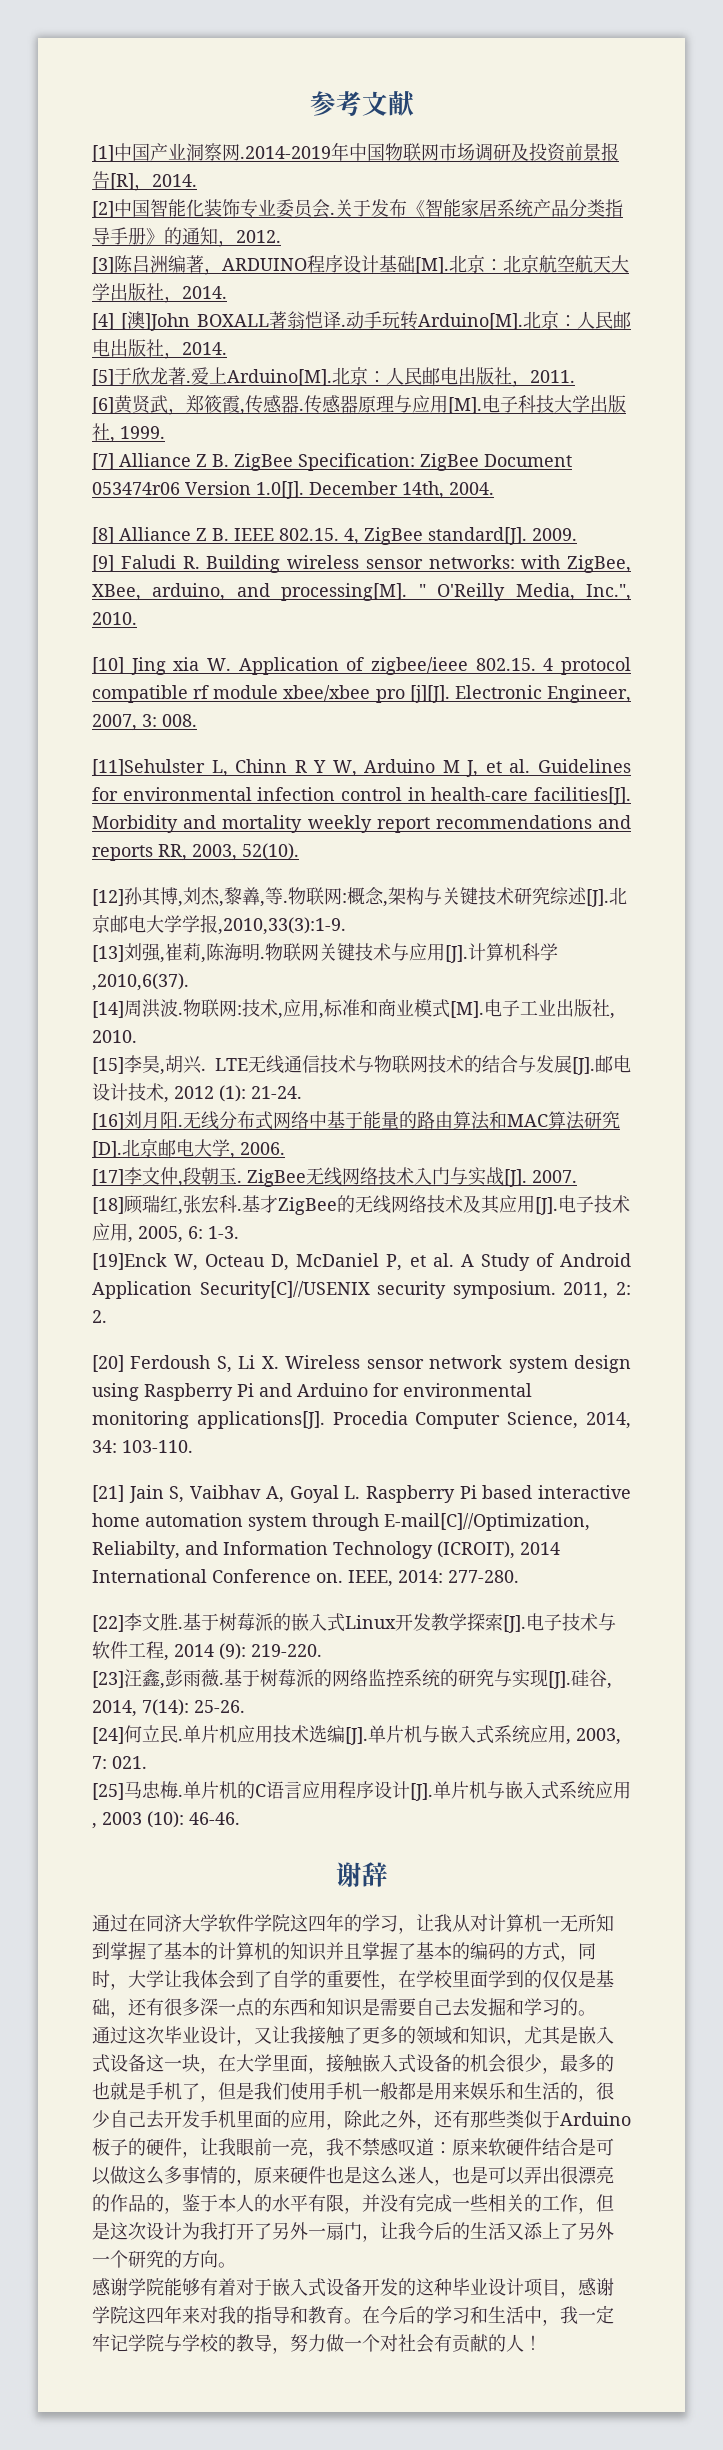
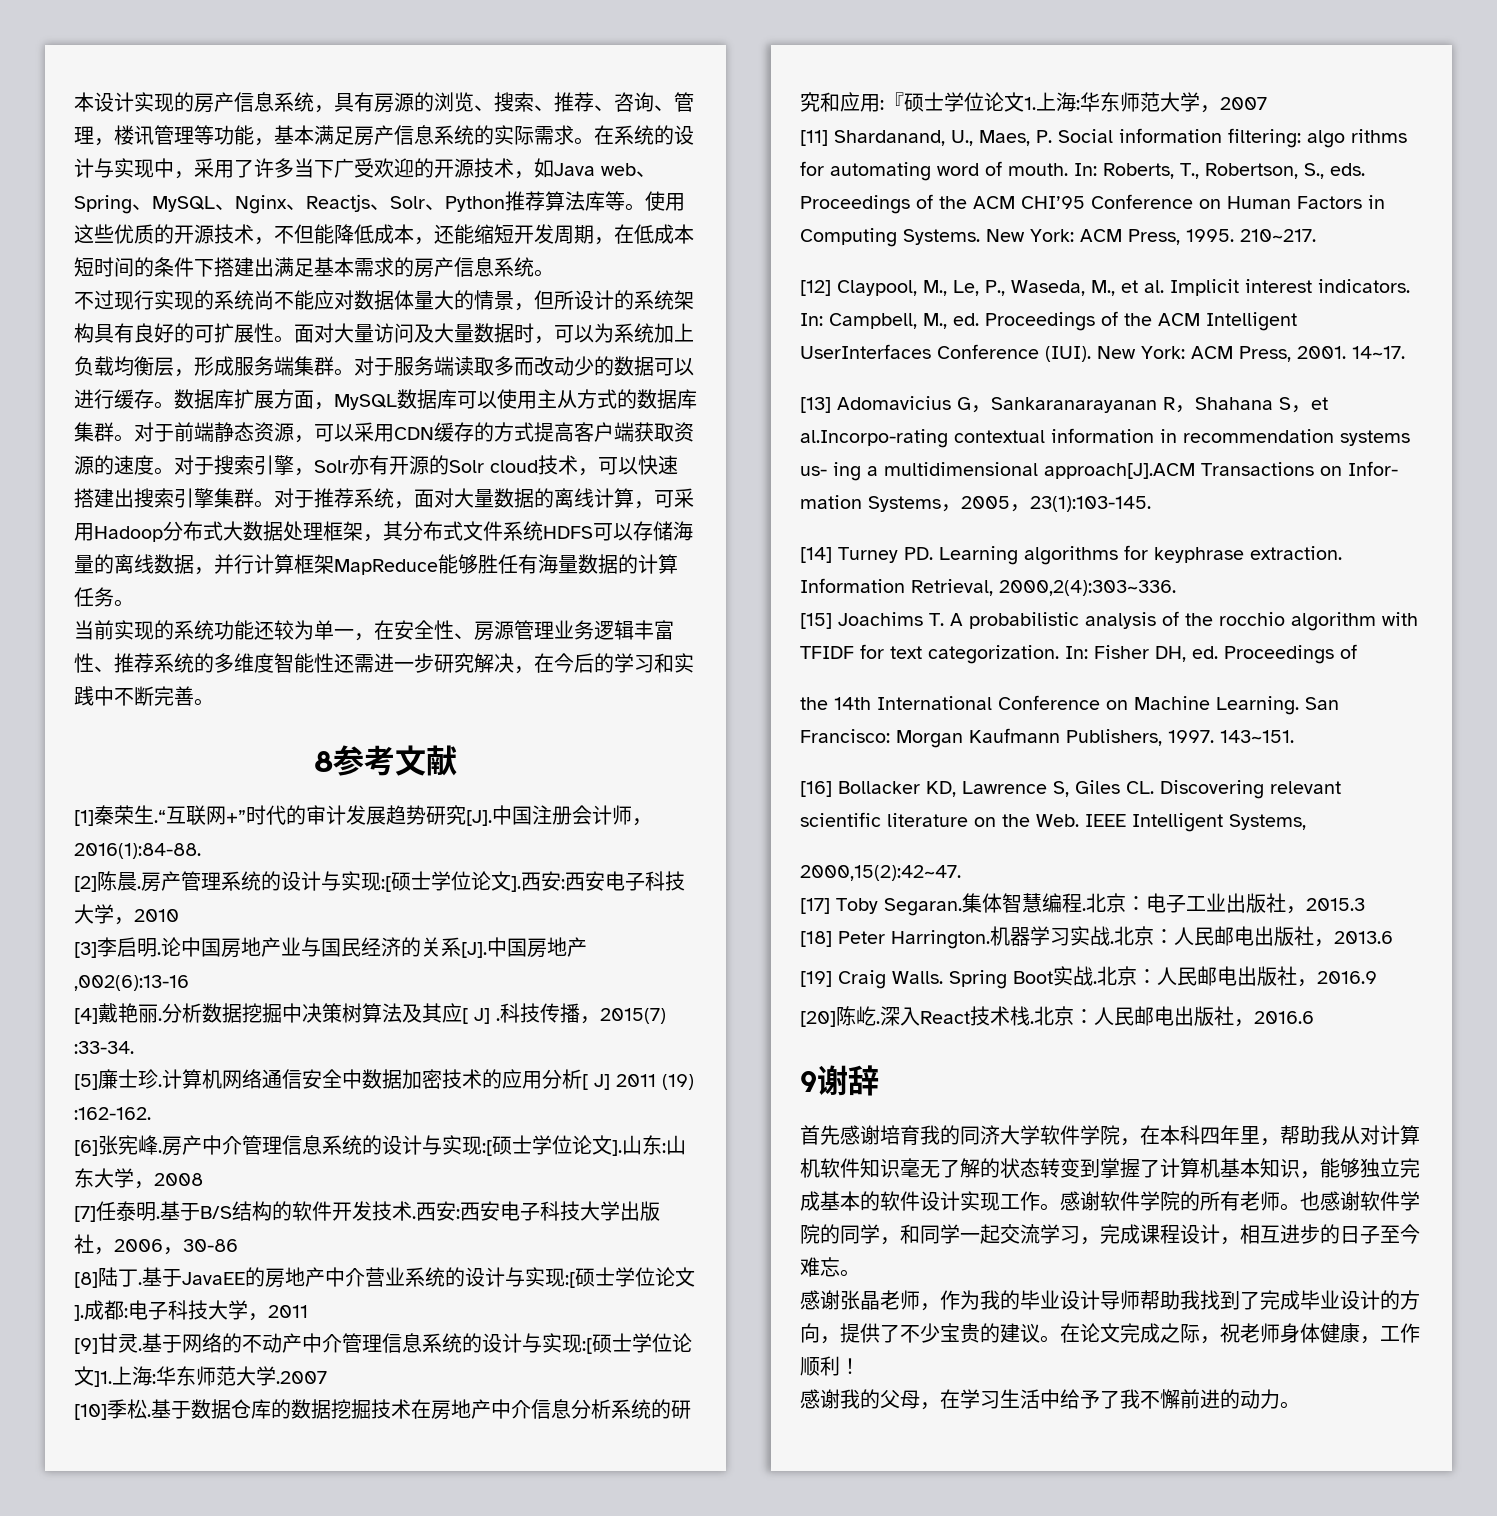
[309,91,415,116] [92,142,619,162] [92,171,197,191] [92,199,623,218] [92,227,281,247] [92,255,629,275] [92,283,227,303] [92,311,631,331] [92,339,227,359] [92,367,575,387] [92,395,626,415] [92,423,165,443] [92,453,572,471] [92,481,494,499] [92,527,577,545] [92,555,631,573] [92,583,631,601] [92,612,137,625] [92,657,631,675] [92,685,632,703] [92,714,197,731] [92,759,631,777] [92,787,631,805] [92,815,631,833] [92,843,299,861] [92,887,627,907] [92,914,346,935] [92,943,558,963] [92,973,189,991] [92,999,615,1019] [92,1030,137,1043] [92,1055,631,1075] [92,1083,302,1103] [92,1111,620,1130] [92,1139,285,1159] [92,1167,577,1187] [92,1195,630,1215] [92,1223,239,1243] [92,1253,631,1271] [92,1281,632,1299] [92,1310,107,1323] [92,1355,632,1373] [92,1383,532,1401] [92,1411,631,1429] [92,1440,193,1453] [92,1485,631,1503] [92,1513,590,1531] [92,1541,560,1559] [92,1569,519,1587] [92,1613,616,1633] [92,1641,322,1661] [92,1669,612,1689] [92,1699,245,1717] [92,1725,621,1745] [92,1756,147,1769] [92,1781,631,1801] [92,1811,240,1829] [335,1862,388,1887] [92,1913,614,1934] [92,1942,596,1962] [92,1970,614,1990] [92,1998,596,2018] [92,2026,614,2046] [92,2054,614,2074] [92,2082,614,2102] [92,2110,631,2130] [92,2138,614,2158] [92,2166,614,2186] [92,2193,614,2214] [92,2222,614,2242] [92,2250,236,2268] [92,2278,614,2298] [92,2305,614,2326] [92,2333,542,2354] 参考文献 // [1]中国产业洞察网.2014-2019年中国物联网市场调研及投资前景报告[R]，2014. // [2]中国智能化装饰专业委员会.关于发布《智能家居系统产品分类指导手册》的通知，2012. // [3]陈吕洲编著，ARDUINO程序设计基础[M].北京：北京航空航天大学出版社，2014. // [4] [澳]John BOXALL著翁恺译.动手玩转Arduino[M].北京：人民邮电出版社，2014. // [5]于欣龙著.爱上Arduino[M].北京：人民邮电出版社，2011. // [6]黄贤武，郑筱霞,传感器.传感器原理与应用[M].电子科技大学出版社, 1999. // [7] Alliance Z B. ZigBee Specification: ZigBee Document 053474r06 Version 1.0[J]. December 14th, 2004. // [8] Alliance Z B. IEEE 802.15. 4, ZigBee standard[J]. 2009. // [9] Faludi R. Building wireless sensor networks: with ZigBee, XBee, arduino, and processing[M]. " O'Reilly Media, Inc.", 2010. // [10] Jing xia W. Application of zigbee/ieee 802.15. 4 protocol compatible rf module xbee/xbee pro [j][J]. Electronic Engineer, 2007, 3: 008. // [11]Sehulster L, Chinn R Y W, Arduino M J, et al. Guidelines for environmental infection control in health-care facilities[J]. Morbidity and mortality weekly report recommendations and reports RR, 2003, 52(10). // [12]孙其博,刘杰,黎羴,等.物联网:概念,架构与关键技术研究综述[J].北京邮电大学学报,2010,33(3):1-9. // [13]刘强,崔莉,陈海明.物联网关键技术与应用[J].计算机科学,2010,6(37). // [14]周洪波.物联网:技术,应用,标准和商业模式[M].电子工业出版社, 2010. // [15]李昊,胡兴. LTE无线通信技术与物联网技术的结合与发展[J].邮电设计技术, 2012 (1): 21-24. // [16]刘月阳.无线分布式网络中基于能量的路由算法和MAC算法研究[D].北京邮电大学, 2006. // [17]李文仲,段朝玉. ZigBee无线网络技术入门与实战[J]. 2007. // [18]顾瑞红,张宏科.基才ZigBee的无线网络技术及其应用[J].电子技术应用, 2005, 6: 1-3. // [19]Enck W, Octeau D, McDaniel P, et al. A Study of Android Application Security[C]//USENIX security symposium. 2011, 2: 2. // [20] Ferdoush S, Li X. Wireless sensor network system design using Raspberry Pi and Arduino for environmental monitoring applications[J]. Procedia Computer Science, 2014, 34: 103-110. // [21] Jain S, Vaibhav A, Goyal L. Raspberry Pi based interactive home automation system through E-mail[C]//Optimization, Reliabilty, and Information Technology (ICROIT), 2014 International Conference on. IEEE, 2014: 277-280. // [22]李文胜.基于树莓派的嵌入式Linux开发教学探索[J].电子技术与软件工程, 2014 (9): 219-220. // [23]汪鑫,彭雨薇.基于树莓派的网络监控系统的研究与实现[J].硅谷, 2014, 7(14): 25-26. // [24]何立民.单片机应用技术选编[J].单片机与嵌入式系统应用, 2003, 7: 021. // [25]马忠梅.单片机的C语言应用程序设计[J].单片机与嵌入式系统应用, 2003 (10): 46-46. // 谢辞 // 通过在同济大学软件学院这四年的学习，让我从对计算机一无所知到掌握了基本的计算机的知识并且掌握了基本的编码的方式，同时，大学让我体会到了自学的重要性，在学校里面学到的仅仅是基础，还有很多深一点的东西和知识是需要自己去发掘和学习的。 // 通过这次毕业设计，又让我接触了更多的领域和知识，尤其是嵌入式设备这一块，在大学里面，接触嵌入式设备的机会很少，最多的也就是手机了，但是我们使用手机一般都是用来娱乐和生活的，很少自己去开发手机里面的应用，除此之外，还有那些类似于Arduino板子的硬件，让我眼前一亮，我不禁感叹道：原来软硬件结合是可以做这么多事情的，原来硬件也是这么迷人，也是可以弄出很漂亮的作品的，鉴于本人的水平有限，并没有完成一些相关的工作，但是这次设计为我打开了另外一扇门，让我今后的生活又添上了另外一个研究的方向。 // 感谢学院能够有着对于嵌入式设备开发的这种毕业设计项目，感谢学院这四年来对我的指导和教育。在今后的学习和生活中，我一定牢记学院与学校的教导，努力做一个对社会有贡献的人！ -> [74,92,694,113] [74,125,694,146] [74,158,656,179] [74,191,685,214] [74,224,694,245] [74,257,554,278] [74,290,694,311] [74,323,694,344] [74,356,694,377] [74,389,697,410] [74,422,694,443] [74,455,678,476] [74,488,694,509] [74,521,693,542] [74,554,678,575] [74,587,134,607] [74,620,674,641] [74,653,694,674] [74,686,214,706] [314,745,457,776] [74,805,652,826] [74,843,201,859] [74,871,685,892] [74,904,179,925] [74,937,587,958] [74,975,189,991] [74,1003,666,1024] [74,1041,134,1054] [74,1069,694,1090] [74,1107,151,1120] [74,1135,686,1156] [74,1168,203,1189] [74,1201,660,1222] [74,1234,238,1255] [74,1267,695,1288] [74,1300,308,1321] [74,1333,692,1354] [74,1366,327,1387] [74,1399,691,1420] [800,92,1267,113] [800,128,1407,148] [800,161,1365,181] [800,194,1385,214] [800,228,1316,247] [800,279,1410,296] [800,311,1297,331] [800,344,1405,362] [800,396,1328,413] [800,428,1410,448] [800,461,1398,481] [800,495,1151,512] [800,545,1342,565] [800,578,1176,596] [800,611,1418,631] [800,644,1357,664] [800,695,1339,715] [800,728,1294,748] [800,780,1341,799] [800,812,1306,832] [800,865,961,881] [800,893,1365,916] [800,926,1393,949] [800,966,1377,989] [800,1006,1314,1027] [800,1065,879,1096] [800,1125,1420,1146] [800,1158,1420,1179] [800,1191,1420,1211] [800,1224,1420,1245] [800,1257,860,1277] [800,1290,1420,1311] [800,1323,1420,1344] [800,1356,860,1376] [800,1389,1300,1410] 本设计实现的房产信息系统，具有房源的浏览、搜索、推荐、咨询、管理，楼讯管理等功能，基本满足房产信息系统的实际需求。在系统的设计与实现中，采用了许多当下广受欢迎的开源技术，如Java web、Spring、MySQL、Nginx、Reactjs、Solr、Python推荐算法库等。使用这些优质的开源技术，不但能降低成本，还能缩短开发周期，在低成本短时间的条件下搭建出满足基本需求的房产信息系统。 // 不过现行实现的系统尚不能应对数据体量大的情景，但所设计的系统架构具有良好的可扩展性。面对大量访问及大量数据时，可以为系统加上负载均衡层，形成服务端集群。对于服务端读取多而改动少的数据可以进行缓存。数据库扩展方面，MySQL数据库可以使用主从方式的数据库集群。对于前端静态资源，可以采用CDN缓存的方式提高客户端获取资源的速度。对于搜索引擎，Solr亦有开源的Solr cloud技术，可以快速搭建出搜索引擎集群。对于推荐系统，面对大量数据的离线计算，可采用Hadoop分布式大数据处理框架，其分布式文件系统HDFS可以存储海量的离线数据，并行计算框架MapReduce能够胜任有海量数据的计算任务。 // 当前实现的系统功能还较为单一，在安全性、房源管理业务逻辑丰富性、推荐系统的多维度智能性还需进一步研究解决，在今后的学习和实践中不断完善。 // 8参考文献 // [1]秦荣生.“互联网+”时代的审计发展趋势研究[J].中国注册会计师，2016(1):84-88. // [2]陈晨.房产管理系统的设计与实现:[硕士学位论文].西安:西安电子科技大学，2010 // [3]李启明.论中国房地产业与国民经济的关系[J].中国房地产,002(6):13-16 // [4]戴艳丽.分析数据挖掘中决策树算法及其应[ J] .科技传播，2015(7) :33-34. // [5]廉士珍.计算机网络通信安全中数据加密技术的应用分析[ J] 2011 (19) :162-162. // [6]张宪峰.房产中介管理信息系统的设计与实现:[硕士学位论文].山东:山东大学，2008 // [7]任泰明.基于B/S结构的软件开发技术.西安:西安电子科技大学出版社，2006，30-86 // [8]陆丁.基于JavaEE的房地产中介营业系统的设计与实现:[硕士学位论文].成都:电子科技大学，2011 // [9]甘灵.基于网络的不动产中介管理信息系统的设计与实现:[硕士学位论文]1.上海:华东师范大学.2007 // [10]季松.基于数据仓库的数据挖掘技术在房地产中介信息分析系统的研究和应用:『硕士学位论文1.上海:华东师范大学，2007 // [11] Shardanand, U., Maes, P. Social information filtering: algo rithms for automating word of mouth. In: Roberts, T., Robertson, S., eds. Proceedings of the ACM CHI’95 Conference on Human Factors in Computing Systems. New York: ACM Press, 1995. 210~217. // [12] Claypool, M., Le, P., Waseda, M., et al. Implicit interest indicators. In: Campbell, M., ed. Proceedings of the ACM Intelligent UserInterfaces Conference (IUI). New York: ACM Press, 2001. 14~17. // [13] Adomavicius G，Sankaranarayanan R，Shahana S，et al.Incorpo-rating contextual information in recommendation systems us- ing a multidimensional approach[J].ACM Transactions on Infor- mation Systems，2005，23(1):103-145. // [14] Turney PD. Learning algorithms for keyphrase extraction. Information Retrieval, 2000,2(4):303~336. // [15] Joachims T. A probabilistic analysis of the rocchio algorithm with TFIDF for text categorization. In: Fisher DH, ed. Proceedings of // the 14th International Conference on Machine Learning. San Francisco: Morgan Kaufmann Publishers, 1997. 143~151. // [16] Bollacker KD, Lawrence S, Giles CL. Discovering relevant scientific literature on the Web. IEEE Intelligent Systems, // 2000,15(2):42~47. // [17] Toby Segaran.集体智慧编程.北京：电子工业出版社，2015.3 // [18] Peter Harrington.机器学习实战.北京：人民邮电出版社，2013.6 // [19] Craig Walls. Spring Boot实战.北京：人民邮电出版社，2016.9 // [20]陈屹.深入React技术栈.北京：人民邮电出版社，2016.6 // 9谢辞 // 首先感谢培育我的同济大学软件学院，在本科四年里，帮助我从对计算机软件知识毫无了解的状态转变到掌握了计算机基本知识，能够独立完成基本的软件设计实现工作。感谢软件学院的所有老师。也感谢软件学院的同学，和同学一起交流学习，完成课程设计，相互进步的日子至今难忘。 // 感谢张晶老师，作为我的毕业设计导师帮助我找到了完成毕业设计的方向，提供了不少宝贵的建议。在论文完成之际，祝老师身体健康，工作顺利！ // 感谢我的父母，在学习生活中给予了我不懈前进的动力。

